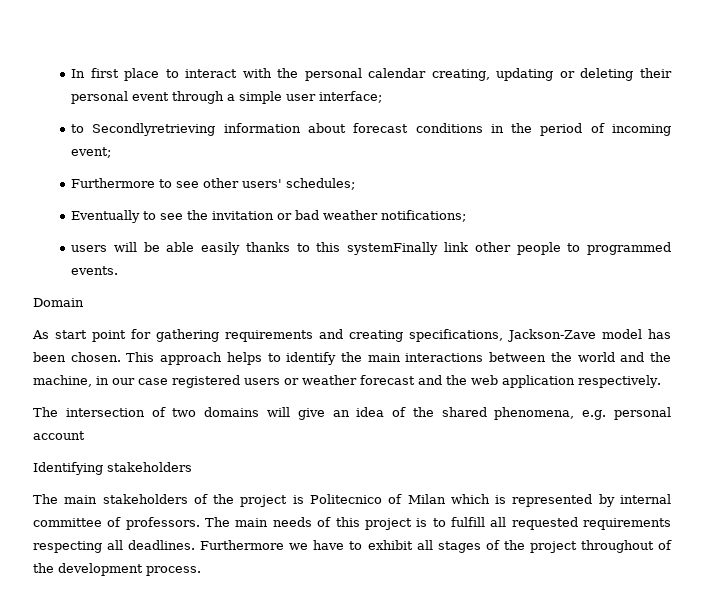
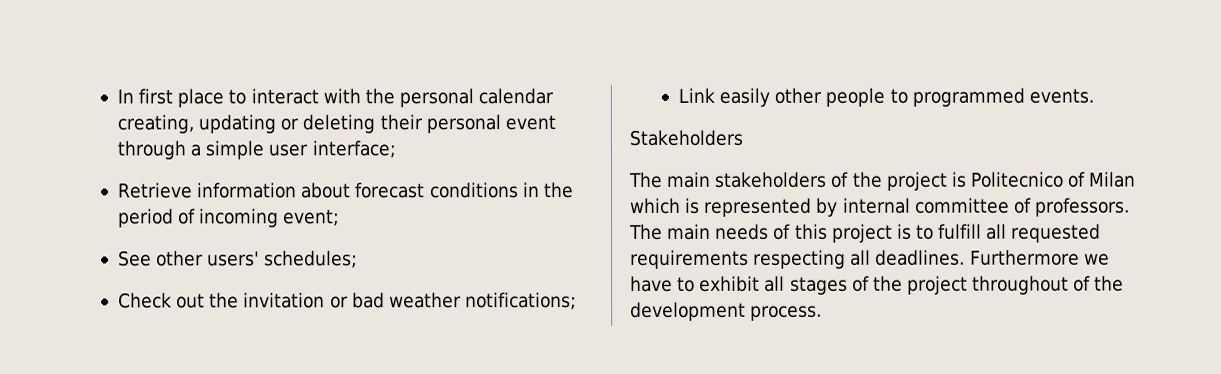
[71,123,216,136] to Secondlyretrieving -> [117,182,194,199] Retrieve
[71,178,200,188] Furthermore to see -> [118,250,153,267] See
[71,210,184,223] Eventually to see -> [118,292,206,309] Check out
[71,242,468,255] users will be able easily thanks to this systemFinally link -> [678,87,771,107] Link easily
[33,298,84,307] [32,329,671,342] [33,352,671,365] [33,375,661,388] [33,407,671,420] [33,431,85,440] [33,462,192,475] Domain // As start point for gathering requirements and creating specifications, Jackson-Zave model has been chosen. This approach helps to identify the main interactions between the world and the machine, in our case registered users or weather forecast and the web application respectively. // The intersection of two domains will give an idea of the shared phenomena, e.g. personal account // Identifying stakeholders -> [629,129,743,146] Stakeholders

